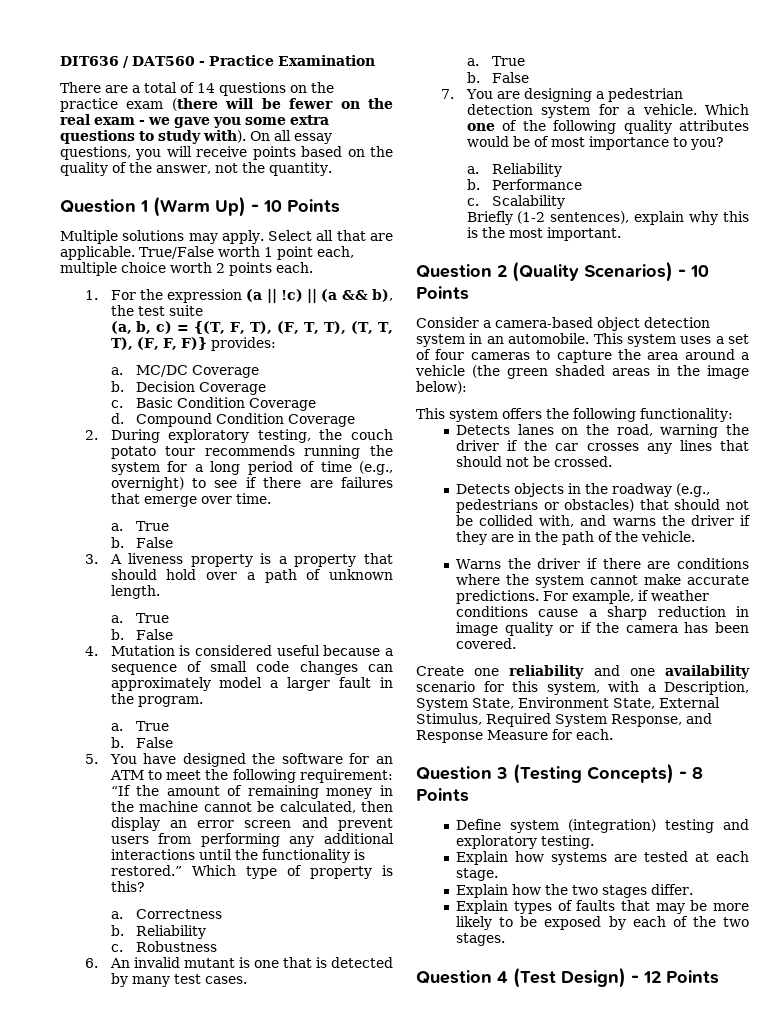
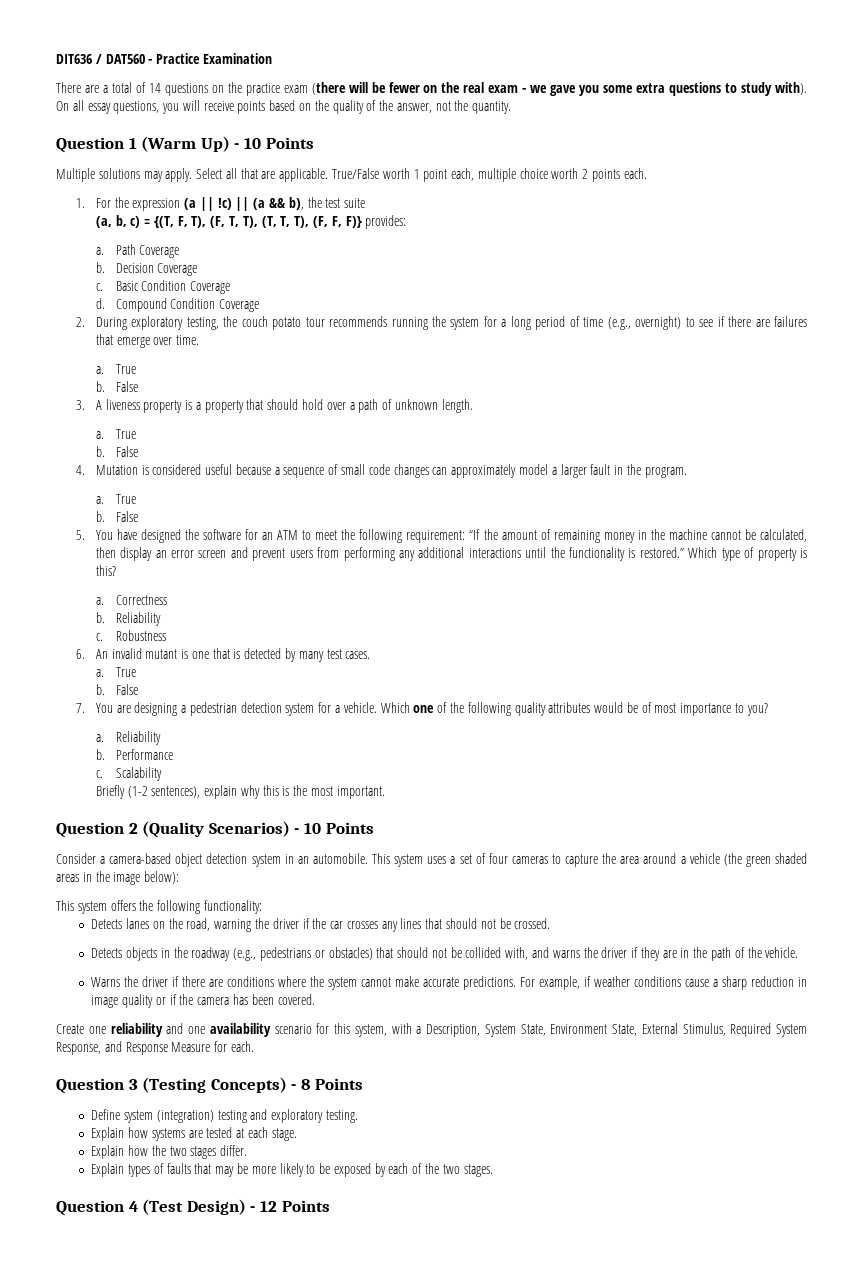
[135,365,188,377] MC/DC -> [115,244,136,255] Path

